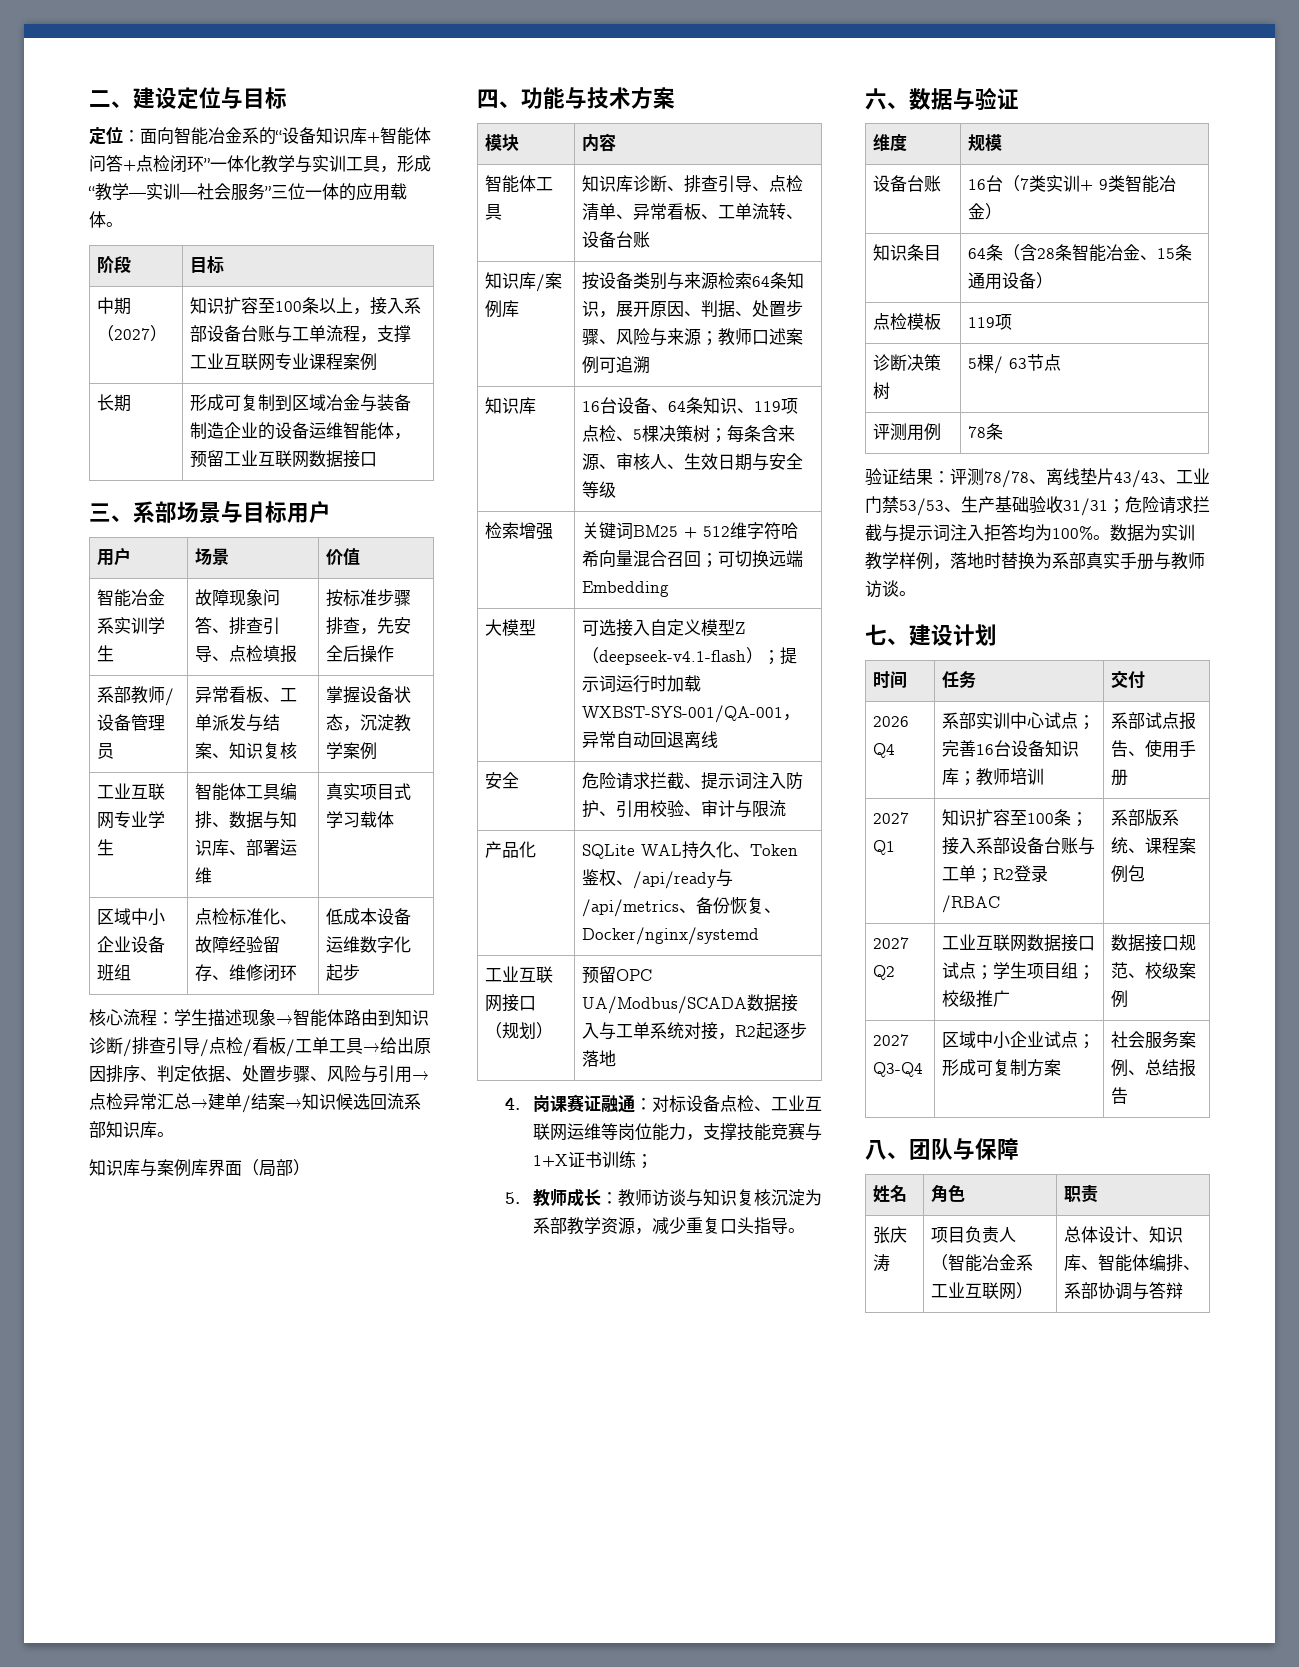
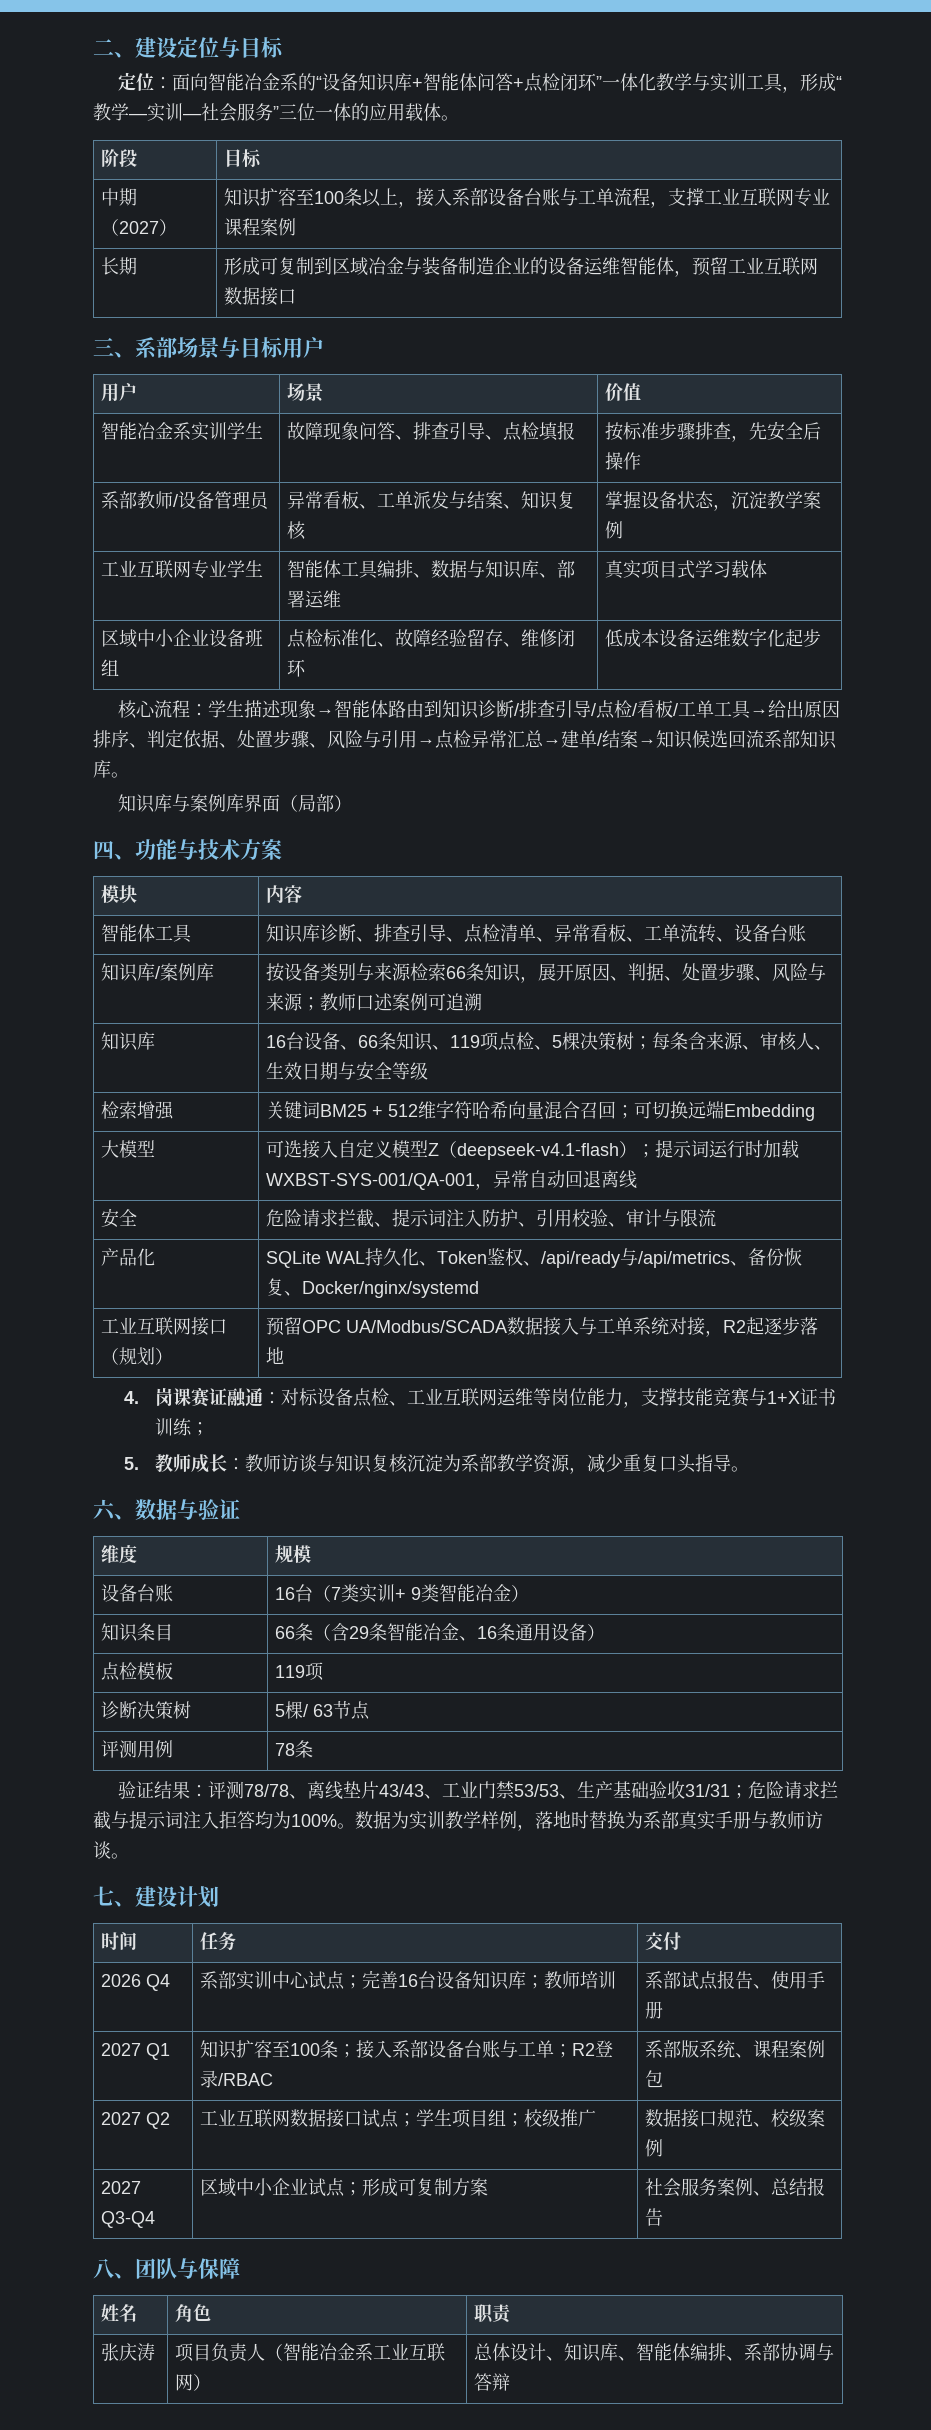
[752,276,771,287] 64 -> [446,966,467,979] 66
[668,401,687,412] 64 -> [358,1035,379,1048] 66
[968,244,1056,261] 64条（含28 -> [275,1623,370,1641] 66条（含29
[1157,248,1176,259] 15 -> [477,1626,498,1639] 16

